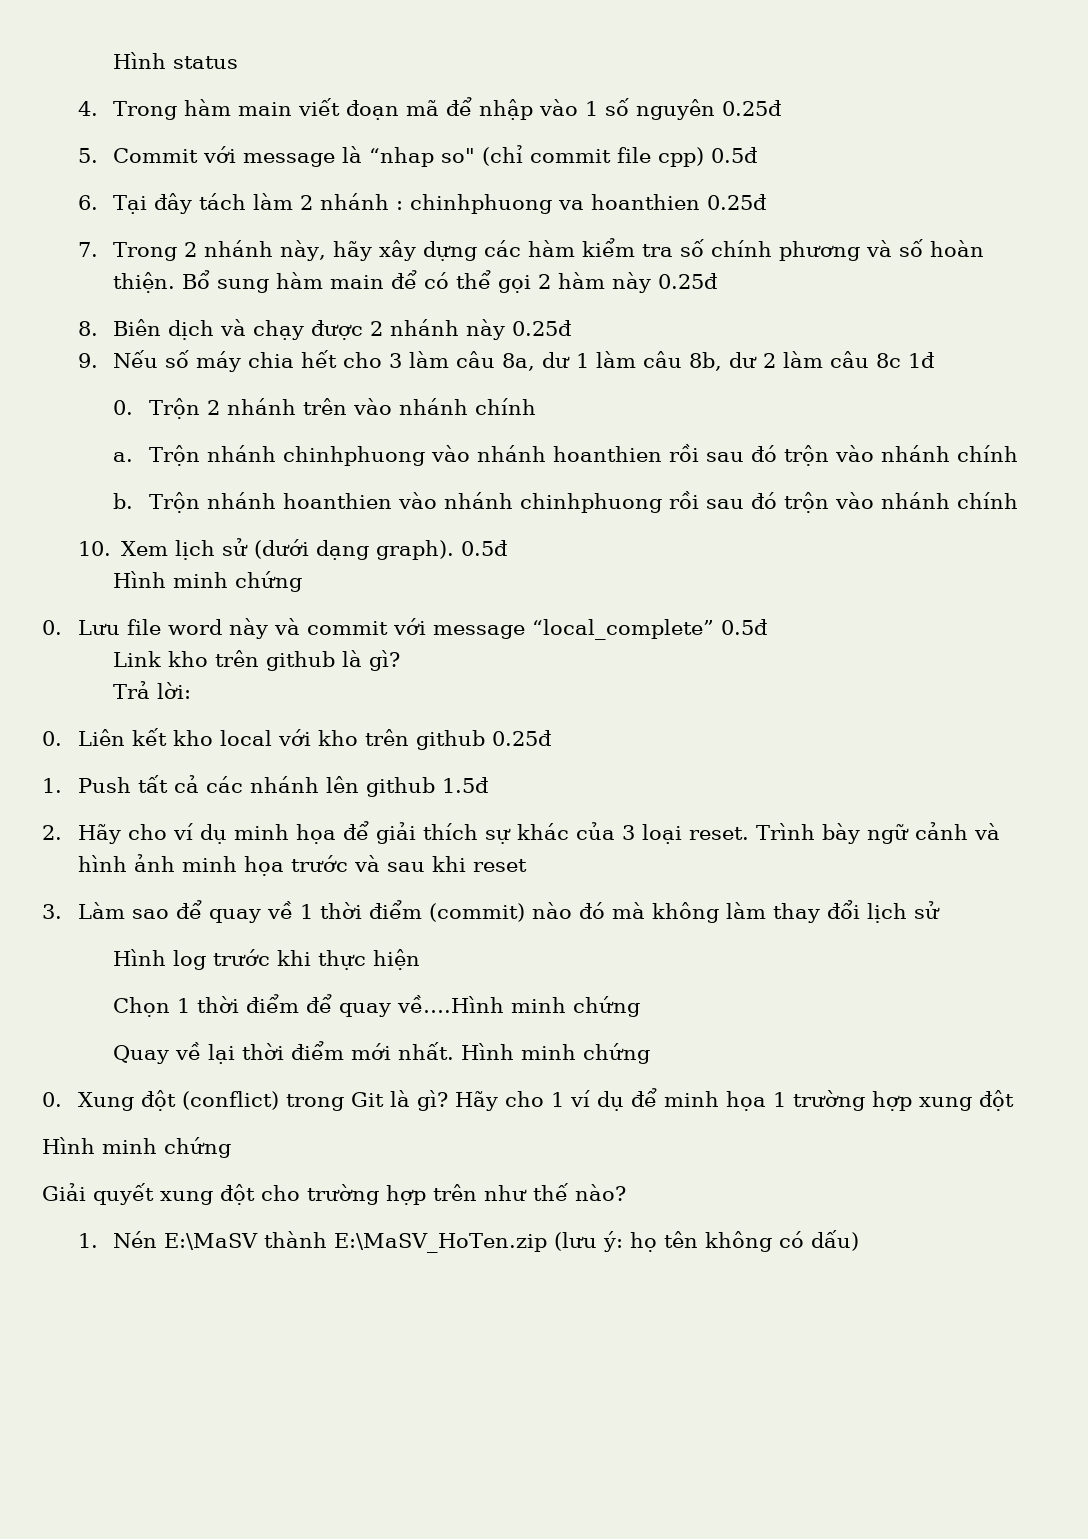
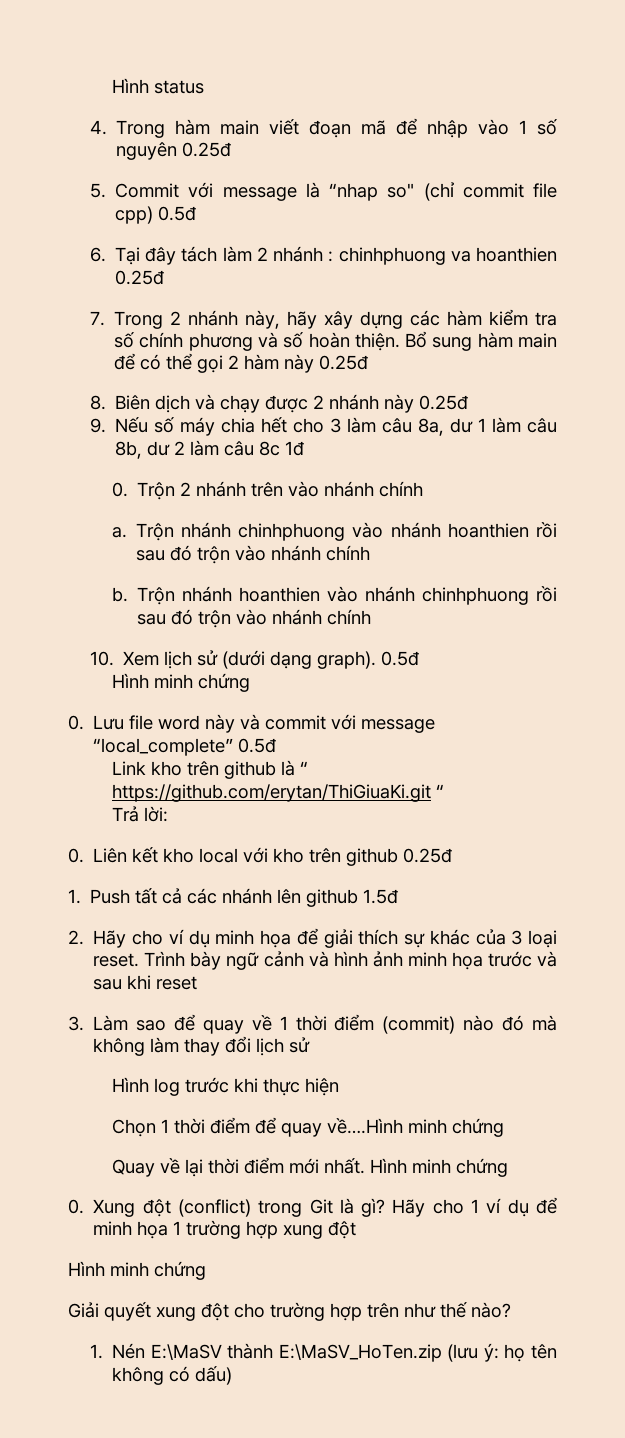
[369,650,401,671] gì? -> [299,761,308,775] [111,784,444,802] “ https://github.com/erytan/ThiGiuaKi.git “

